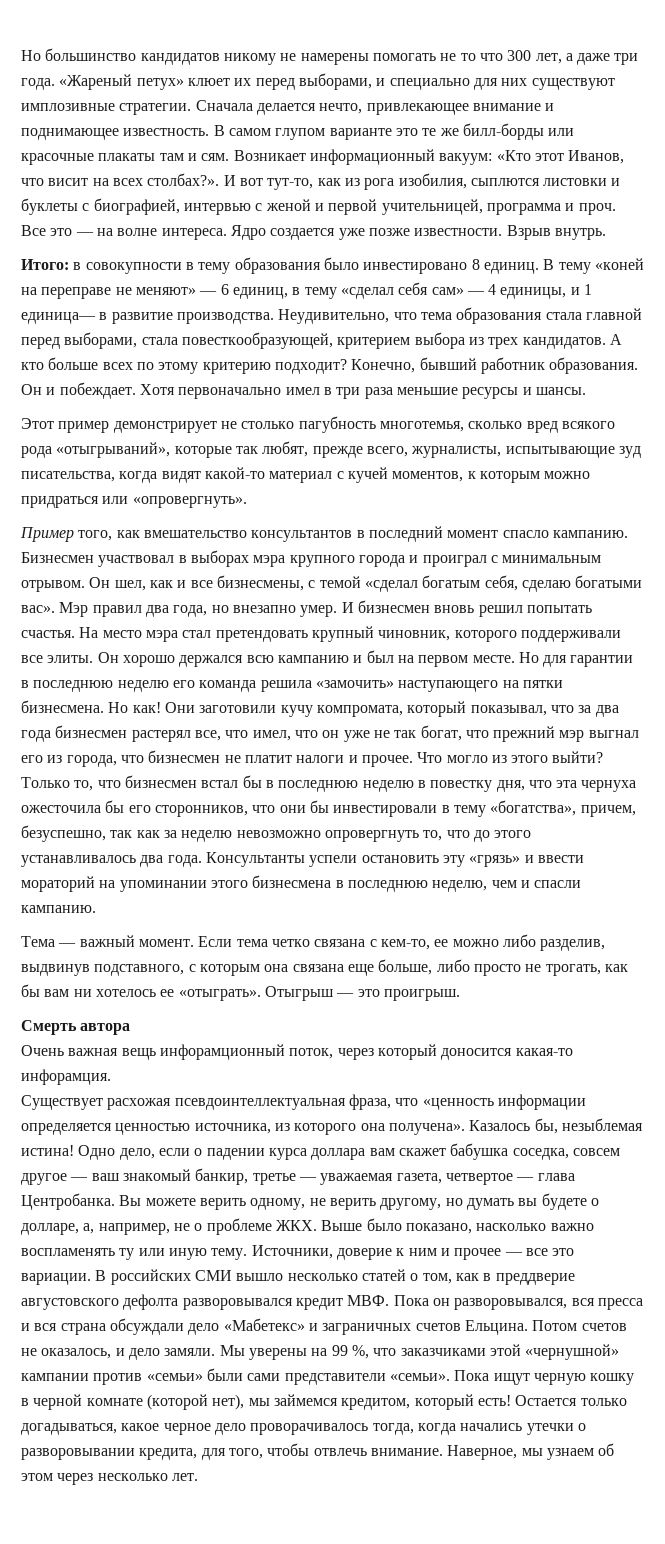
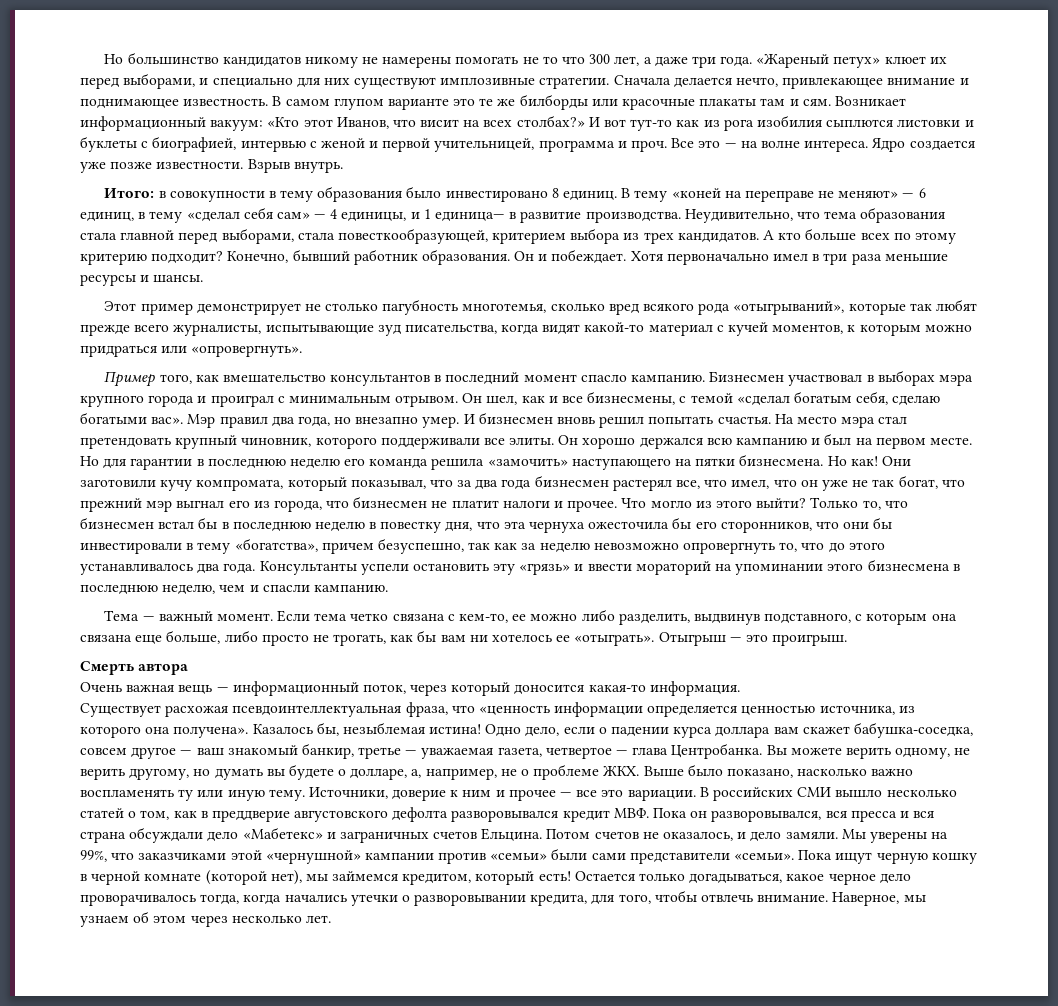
[462,123,544,140] билл-борды -> [519,94,588,110] билборды
[147,173,220,186] столбах?». -> [516,115,585,127] столбах?»
[267,178,314,190] тут-то, -> [630,119,673,131] тут-то
[398,173,467,189] изобилия, -> [756,115,822,127] изобилия
[262,441,408,458] любят, прежде всего, -> [935,299,977,311] [80,324,170,336] любят прежде всего
[580,805,636,817] причем, -> [321,542,374,554] причем
[540,939,606,951] разделив, -> [618,613,690,625] разделить,
[159,1044,285,1060] инфорамционный -> [216,681,359,696] — информационный
[21,1069,111,1085] инфорамция. -> [649,681,740,696] информация.
[450,1143,569,1160] бабушка соседка, -> [853,722,973,738] бабушка-соседка,
[331,1345,369,1359] 99 %, -> [80,850,107,862] 99%,

